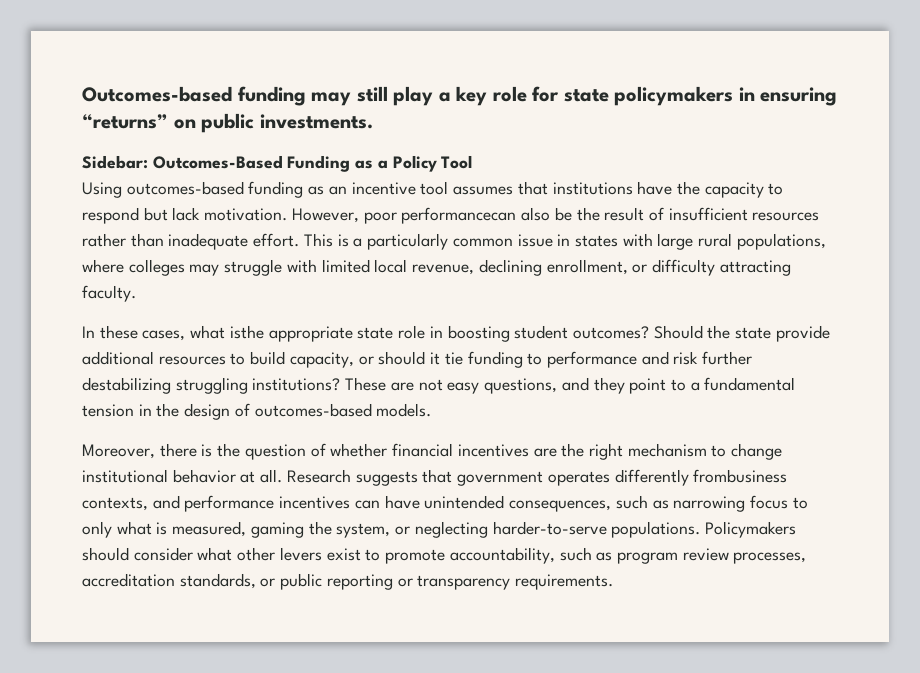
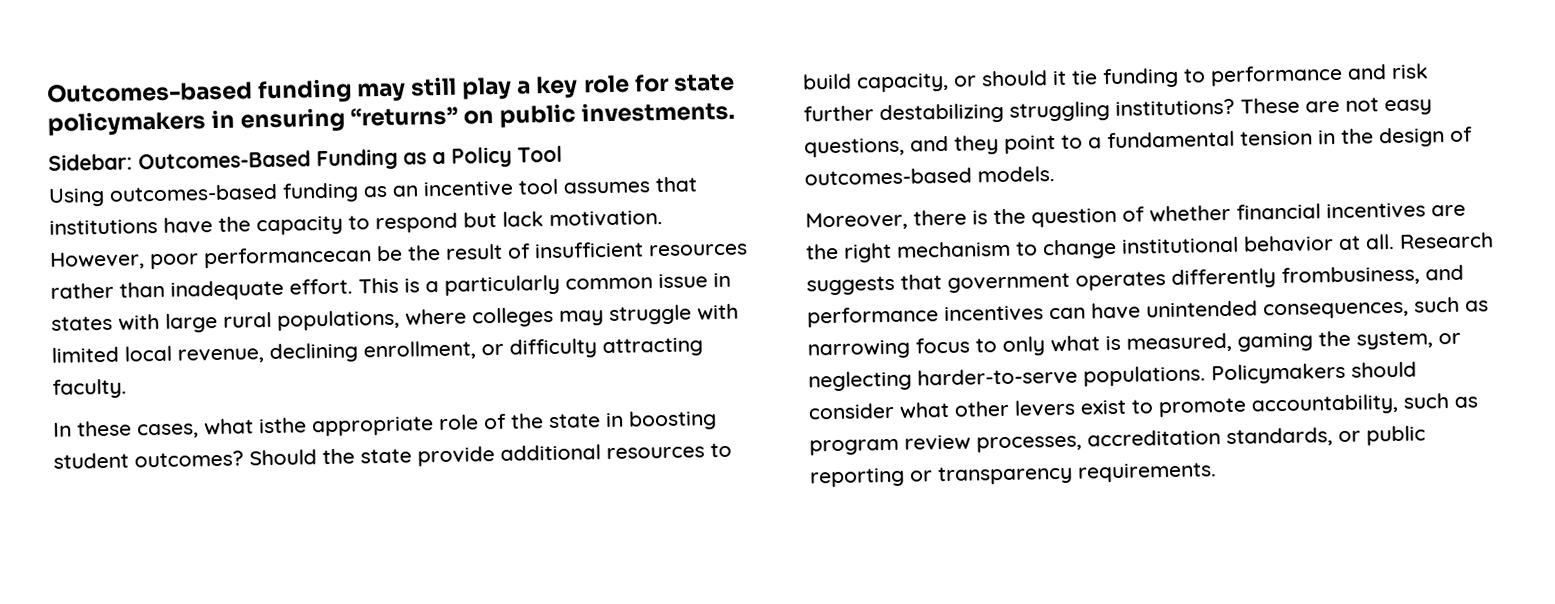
[521,207,551,221] also -> (372, 257) none
[357,325,426,339] state role -> [438,413,601,431] role of the state
[693,469,788,483] [82,497,148,511] frombusiness contexts, -> [1281,265,1420,287] frombusiness,

